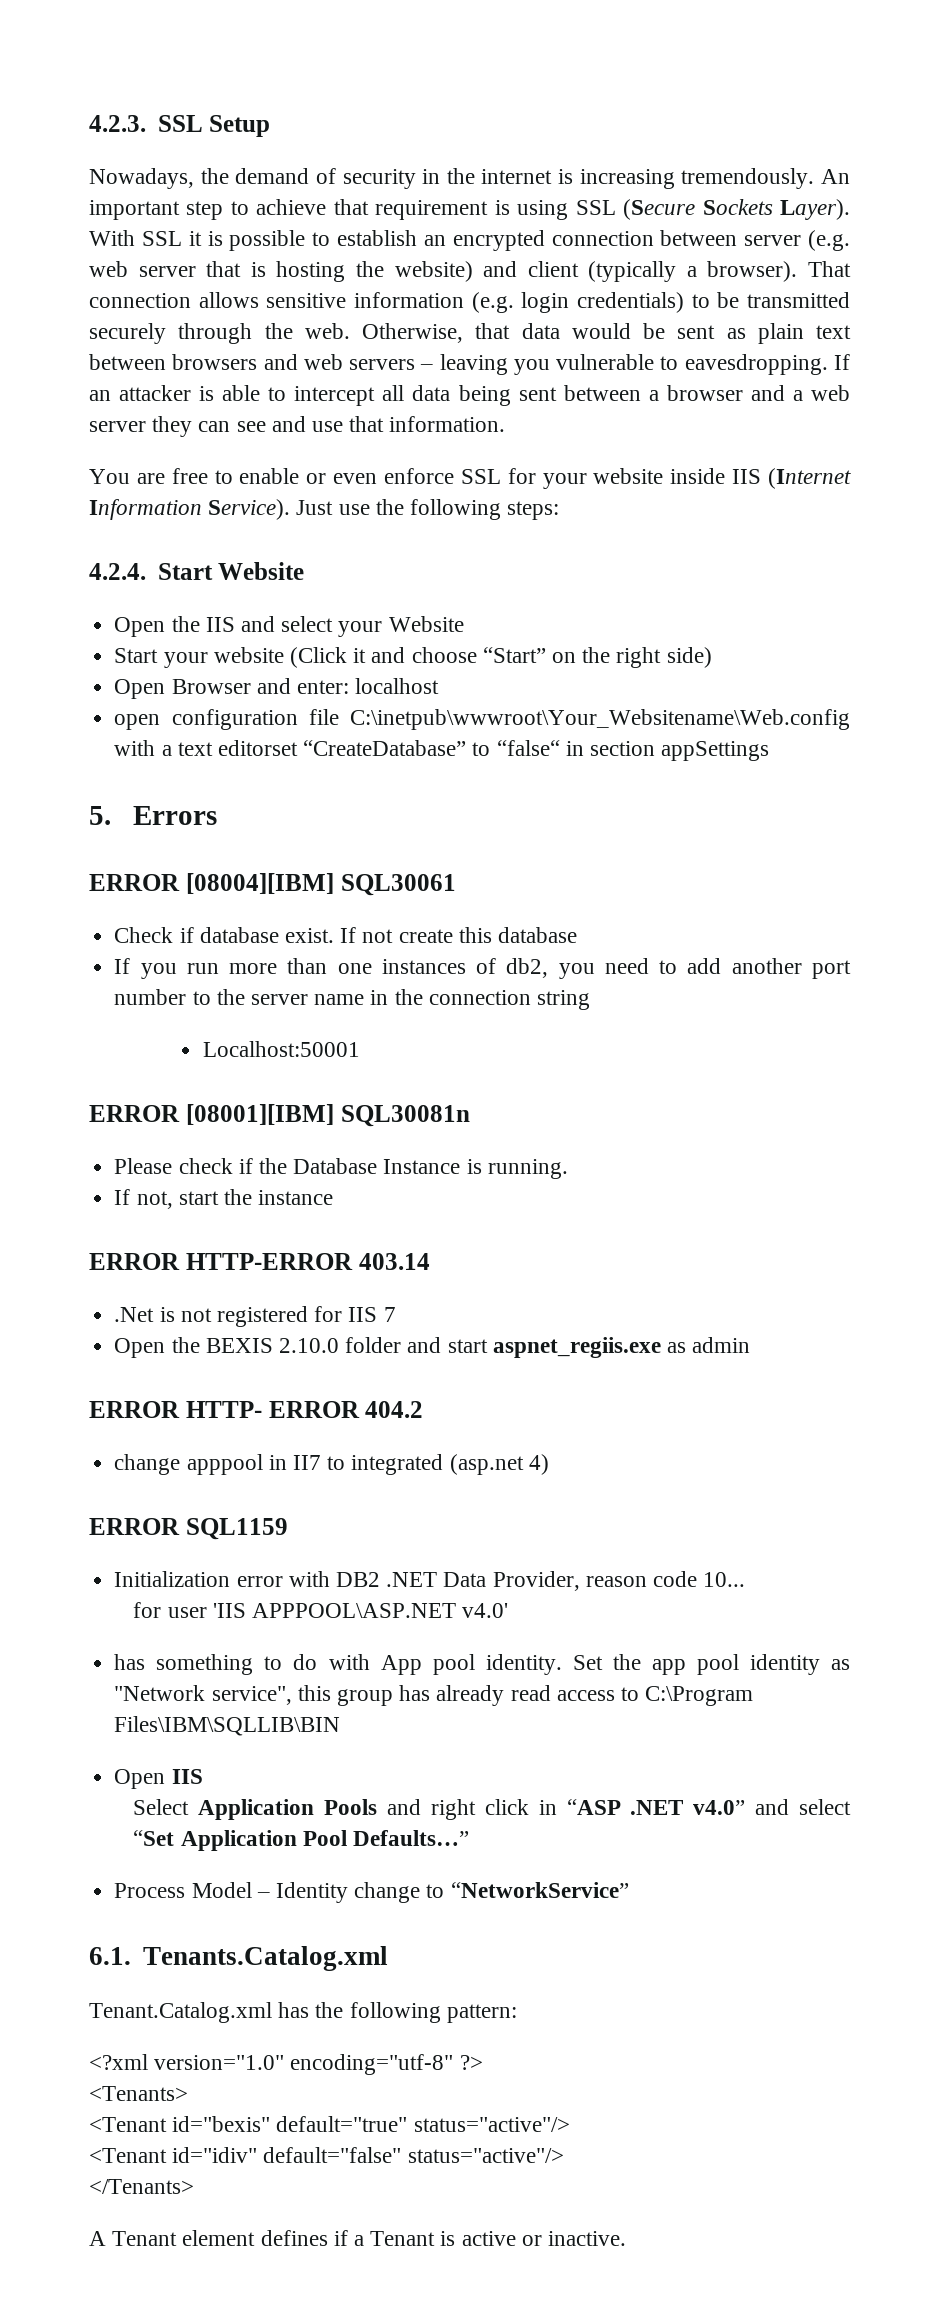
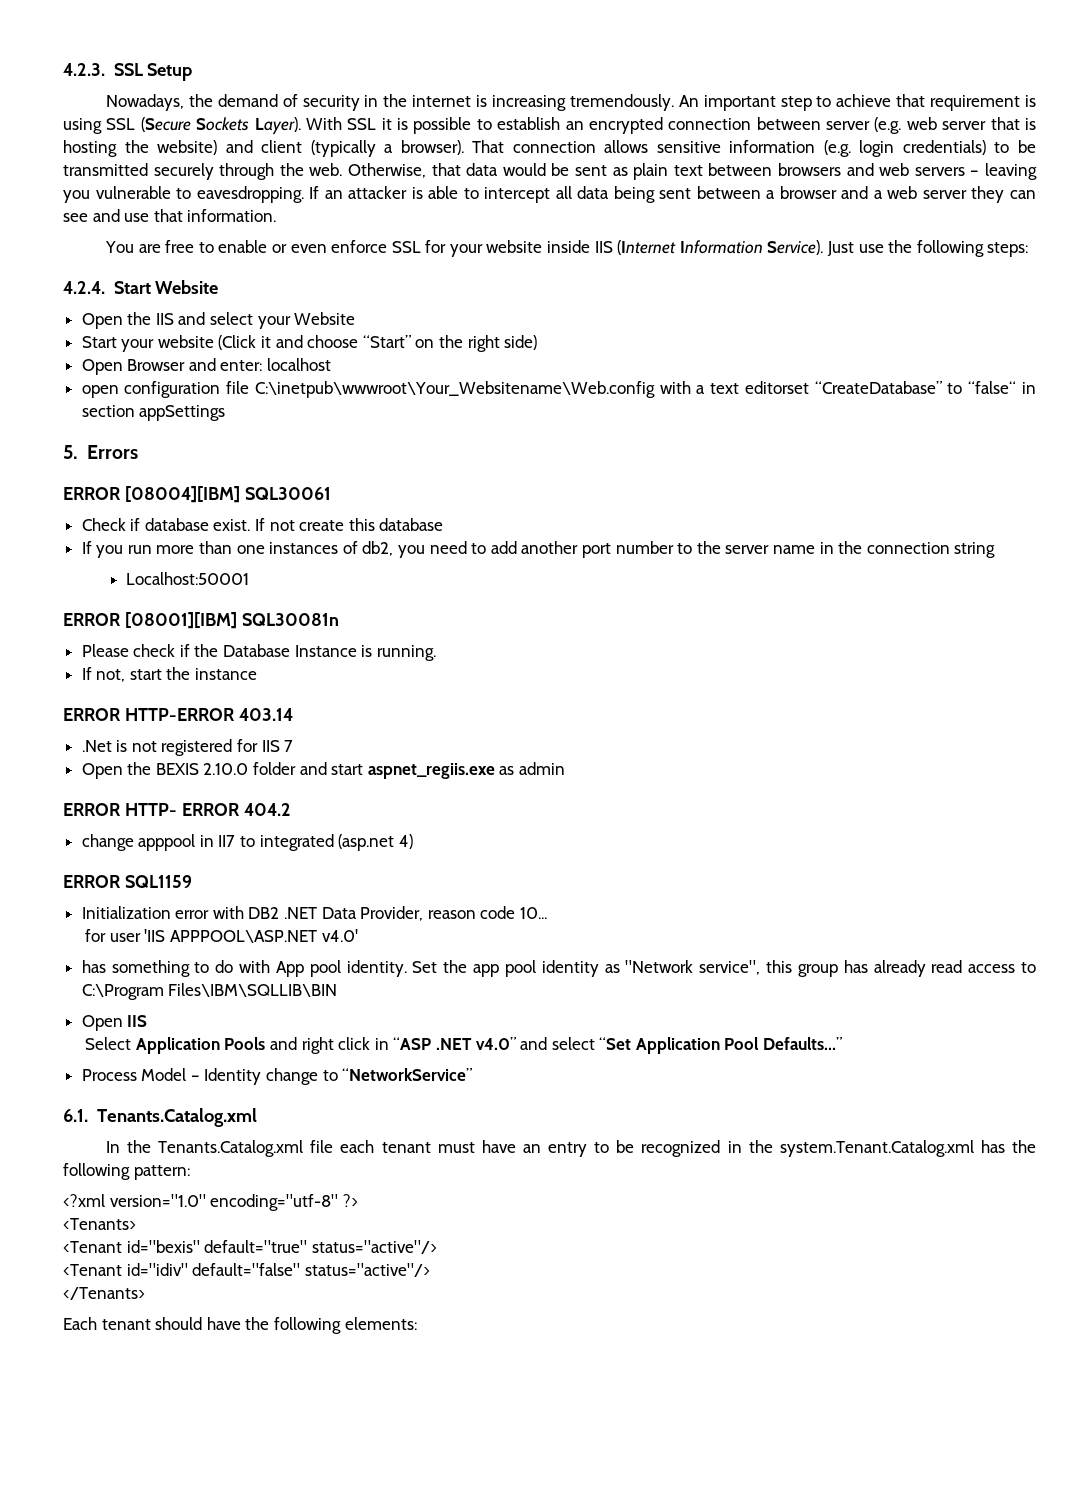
[89,2002,272,2023] Tenant.Catalog.xml -> [106,1140,974,1157] In the Tenants.Catalog.xml file each tenant must have an entry to be recognized in the system.Tenant.Catalog.xml
[89,2230,627,2246] A Tenant element defines if a Tenant is active or inactive. -> [63,1317,417,1334] Each tenant should have the following elements:

